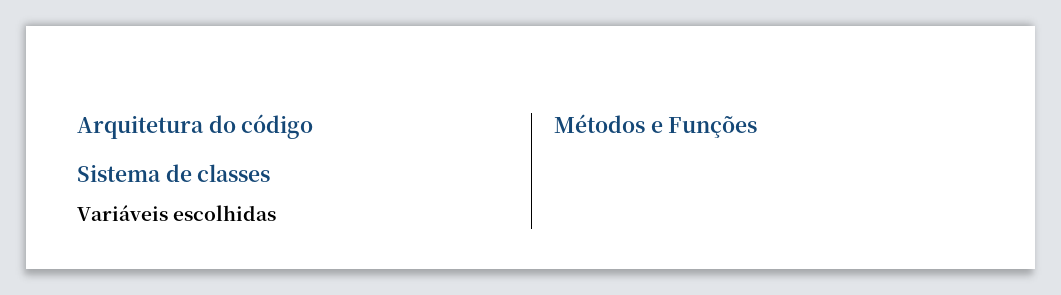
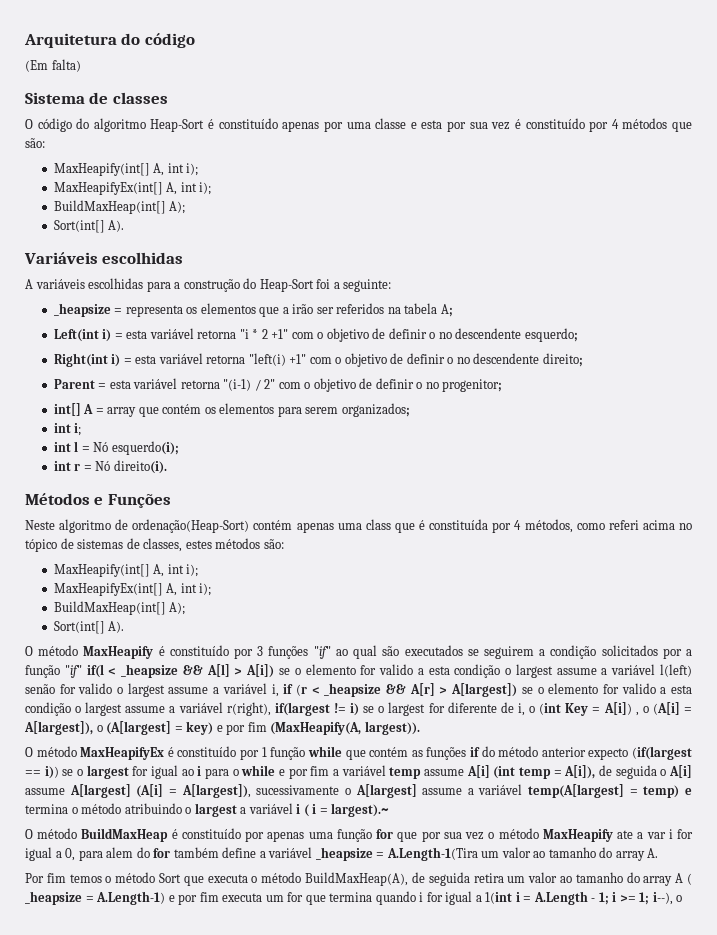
(314, 126) none -> [25,59,81,72] // (Em falta)
[77,205,277,221] [554,114,758,138] Variáveis escolhidas // Métodos e Funções -> [25,118,692,132] [25,138,45,148] [53,163,199,176] [53,182,212,195] [53,200,186,214] [53,220,125,233] [24,252,184,264] [25,278,392,292] [53,303,453,317] [53,328,578,342] [53,353,583,367] [53,378,503,392] [53,403,410,417] [53,423,82,436] [53,441,179,455] [53,460,167,474] [25,493,171,508] [25,519,693,533] [25,538,284,552] [53,564,199,577] [53,583,212,596] [53,601,186,615] [53,621,125,634] [25,645,693,659] [25,664,692,678] [25,683,692,697] [25,702,693,716] [24,721,420,735] [25,746,692,760] [25,765,692,779] [25,784,692,798] [25,803,390,817] [25,828,693,842] [25,847,659,861] [25,872,693,886] [25,891,683,905] O código do algoritmo Heap-Sort é constituído apenas por uma classe e esta por sua vez é constituído por 4 métodos que são: // MaxHeapify(int[] A, int i); // MaxHeapifyEx(int[] A, int i); // BuildMaxHeap(int[] A); // Sort(int[] A). // Variáveis escolhidas // A variáveis escolhidas para a construção do Heap-Sort foi a seguinte: // _heapsize = representa os elementos que a irão ser referidos na tabela A; // Left(int i) = esta variável retorna "i * 2 +1" com o objetivo de definir o no descendente esquerdo; // Right(int i) = esta variável retorna "left(i) +1" com o objetivo de definir o no descendente direito; // Parent = esta variável retorna "(i-1) / 2" com o objetivo de definir o no progenitor; // int[] A = array que contém os elementos para serem organizados; // int i; // int l = Nó esquerdo(i); // int r = Nó direito(i). // Métodos e Funções // Neste algoritmo de ordenação(Heap-Sort) contém apenas uma class que é constituída por 4 métodos, como referi acima no tópico de sistemas de classes, estes métodos são: // MaxHeapify(int[] A, int i); // MaxHeapifyEx(int[] A, int i); // BuildMaxHeap(int[] A); // Sort(int[] A). // O método MaxHeapify é constituído por 3 funções "if" ao qual são executados se seguirem a condição solicitados por a função "if" if(l < _heapsize && A[l] > A[i]) se o elemento for valido a esta condição o largest assume a variável l(left) senão for valido o largest assume a variável i, if (r < _heapsize && A[r] > A[largest]) se o elemento for valido a esta condição o largest assume a variável r(right), if(largest != i) se o largest for diferente de i, o (int Key = A[i]) , o (A[i] = A[largest]), o (A[largest] = key) e por fim (MaxHeapify(A, largest)). // O método MaxHeapifyEx é constituído por 1 função while que contém as funções if do método anterior expecto (if(largest == i)) se o largest for igual ao i para o while e por fim a variável temp assume A[i] (int temp = A[i]), de seguida o A[i] assume A[largest] (A[i] = A[largest]), sucessivamente o A[largest] assume a variável temp(A[largest] = temp) e termina o método atribuindo o largest a variável i ( i = largest).~ // O método BuildMaxHeap é constituído por apenas uma função for que por sua vez o método MaxHeapify ate a var i for igual a 0, para alem do for também define a variável _heapsize = A.Length-1(Tira um valor ao tamanho do array A. // Por fim temos o método Sort que executa o método BuildMaxHeap(A), de seguida retira um valor ao tamanho do array A ( _heapsize = A.Length-1) e por fim executa um for que termina quando i for igual a 1(int i = A.Length - 1; i >= 1; i--), o

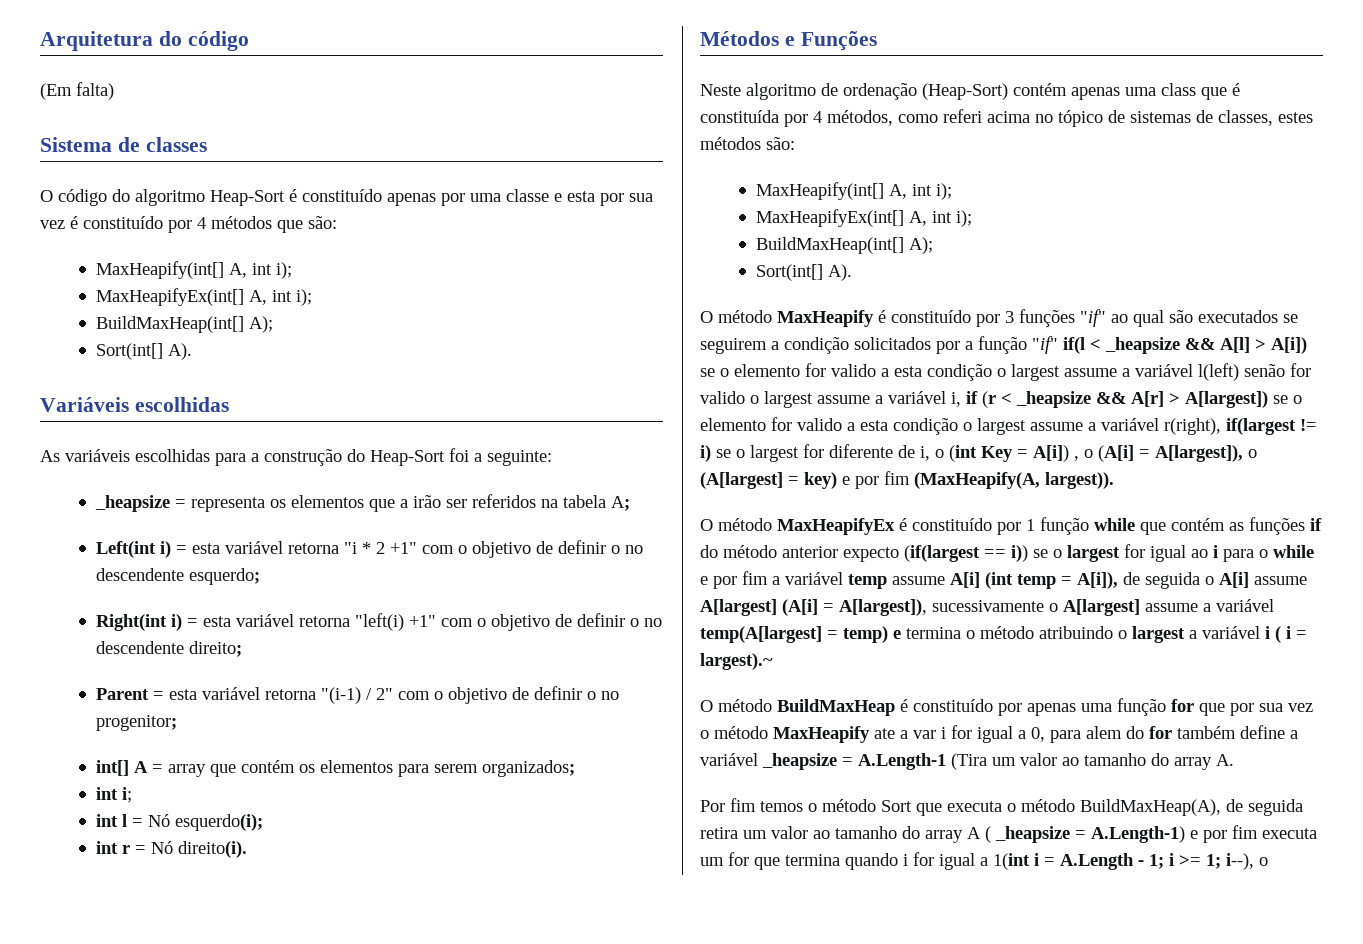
[25,279,33,289] A -> [40,450,60,462] As
[132,519,250,533] ordenação(Heap-Sort) -> [843,83,1008,100] ordenação (Heap-Sort)
[386,847,478,861] A.Length-1(Tira -> [858,753,987,770] A.Length-1 (Tira

